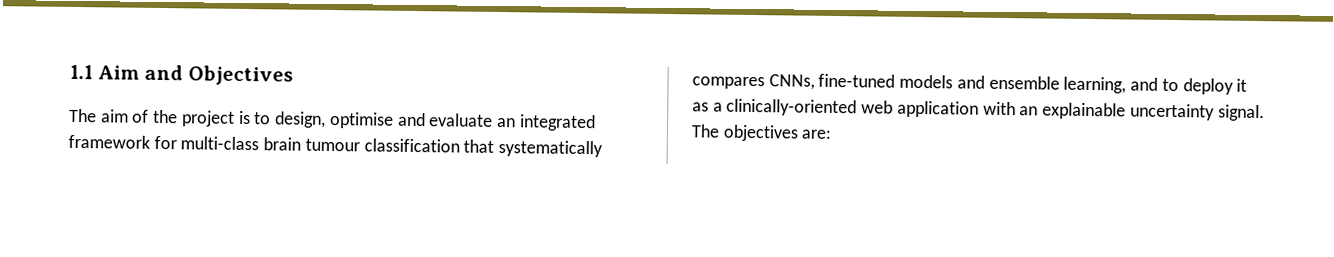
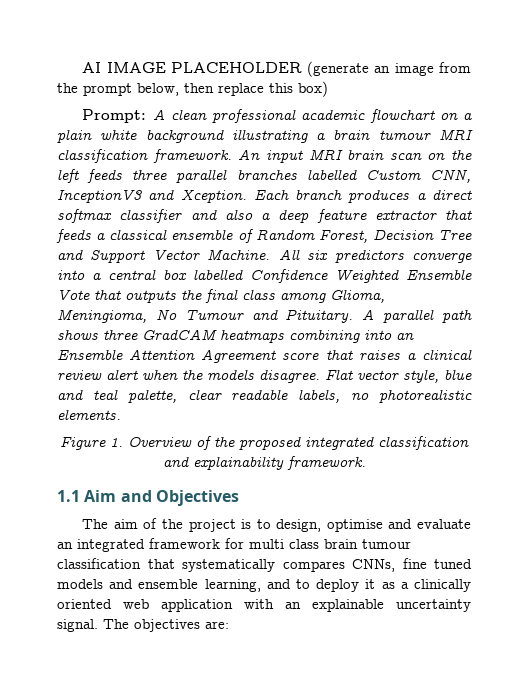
(69, 72) none -> [82,61,471,77] [57,81,328,97] [82,109,472,123] [57,129,473,143] [57,149,472,163] [57,169,471,183] [57,189,472,203] [57,209,472,223] [56,229,472,243] [57,249,472,263] [57,269,472,283] [57,289,385,303] [57,309,472,323] [57,329,414,343] [57,349,473,363] [57,369,472,383] [57,389,472,403] [57,409,121,420] [60,436,469,450] [162,456,366,470] AI IMAGE PLACEHOLDER (generate an image from the prompt below, then replace this box) // Prompt: A clean professional academic flowchart on a plain white background illustrating a brain tumour MRI classification framework. An input MRI brain scan on the left feeds three parallel branches labelled Custom CNN, InceptionV3 and Xception. Each branch produces a direct softmax classifier and also a deep feature extractor that feeds a classical ensemble of Random Forest, Decision Tree and Support Vector Machine. All six predictors converge into a central box labelled Confidence Weighted Ensemble Vote that outputs the final class among Glioma, Meningioma, No Tumour and Pituitary. A parallel path shows three GradCAM heatmaps combining into an Ensemble Attention Agreement score that raises a clinical review alert when the models disagree. Flat vector style, blue and teal palette, clear readable labels, no photorealistic elements. // Figure 1. Overview of the proposed integrated classification and explainability framework. //
[180,136,260,151] multi-class -> [249,539,319,549] multi class
[818,73,896,88] fine-tuned -> [402,558,472,569] fine tuned
[726,98,858,117] clinically-oriented -> [413,579,471,592] [57,599,112,609] clinically oriented

